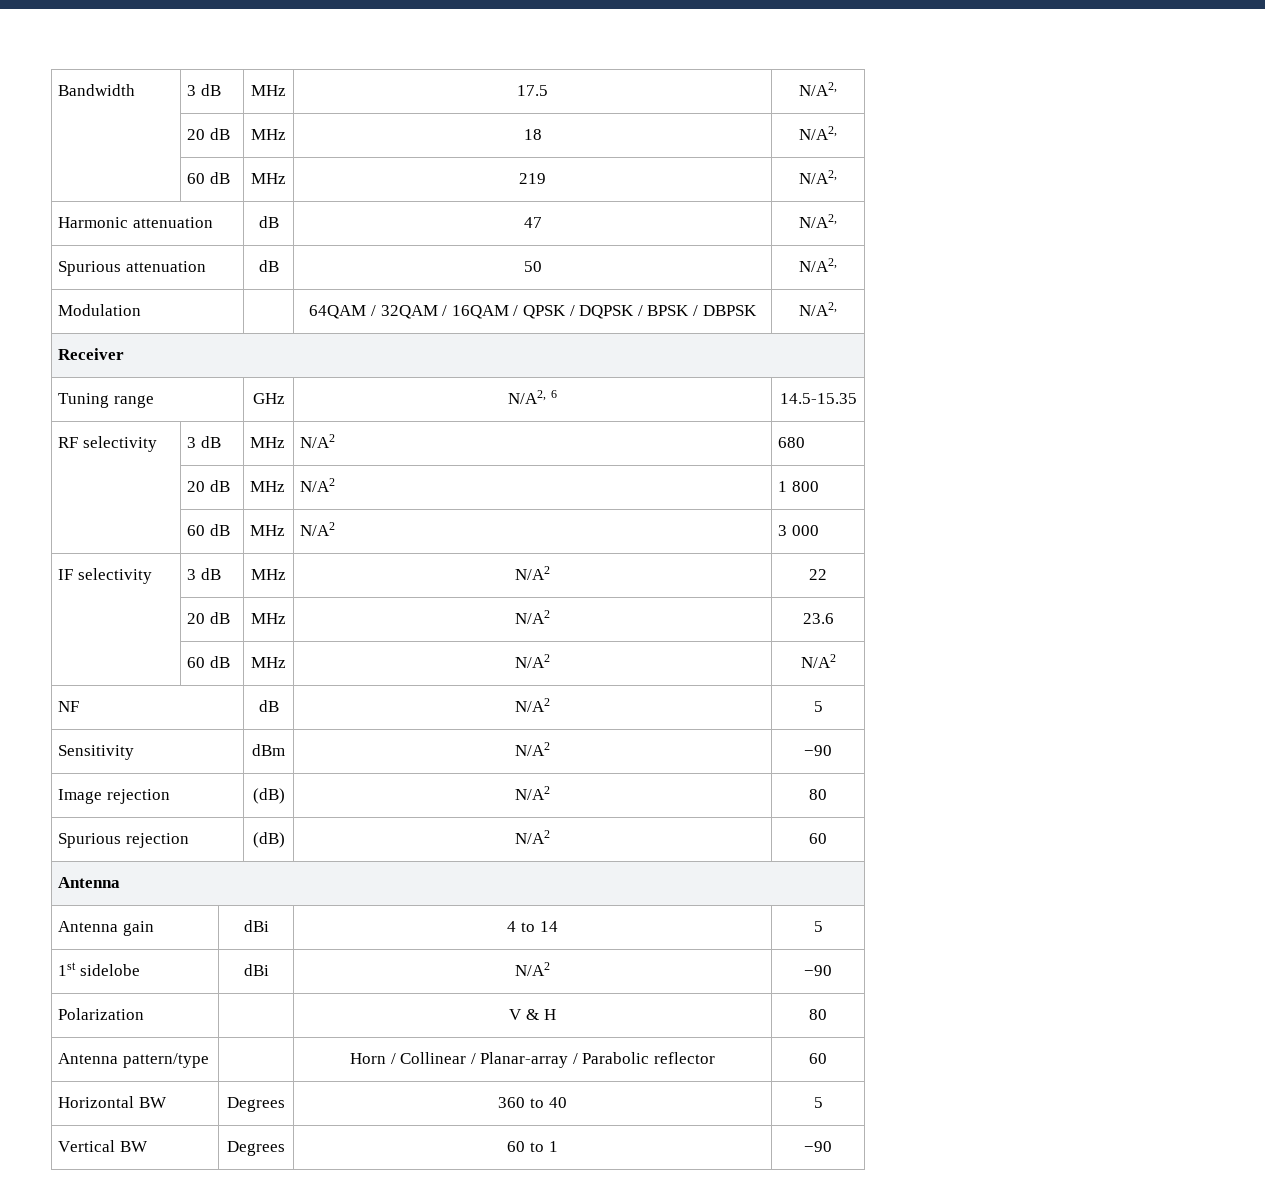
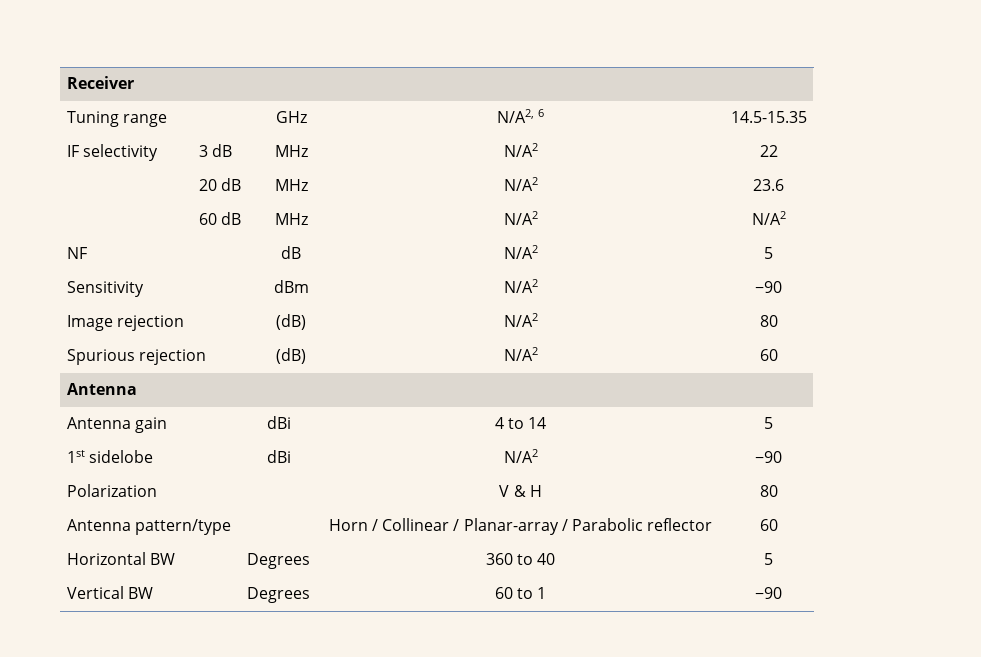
[58,84,136,96] [187,84,221,96] [251,85,286,96] [517,85,548,96] [799,82,837,96] [187,128,230,140] [251,129,286,140] [523,129,542,140] [799,126,837,140] [187,172,230,184] [251,173,286,184] [519,173,546,184] [799,170,837,184] [58,217,213,228] [258,216,279,228] [523,217,542,228] [799,214,837,228] [58,261,206,276] [258,260,279,272] [523,261,542,272] [799,258,837,272] [58,304,142,316] [309,305,757,319] [799,302,837,316] Bandwidth | 3 dB | MHz | 17.5 | N/A2, // | 20 dB | MHz | 18 | N/A2, // | 60 dB | MHz | 219 | N/A2, // Harmonic attenuation | dB | 47 | N/A2, // Spurious attenuation | dB | 50 | N/A2, // Modulation | | 64QAM / 32QAM / 16QAM / QPSK / DQPSK / BPSK / DBPSK | N/A2, // -> (66, 82) none
[58,436,157,452] [187,436,221,448] [250,437,286,448] [300,434,336,448] [778,437,806,448] [187,480,230,492] [250,481,286,492] [300,478,336,492] [778,481,819,492] [187,524,230,536] [250,525,286,536] [300,522,336,536] [778,525,819,536] // RF selectivity | 3 dB | MHz | N/A2 | 680 // | 20 dB | MHz | N/A2 | 1 800 // | 60 dB | MHz | N/A2 | 3 000 -> (807, 117) none

